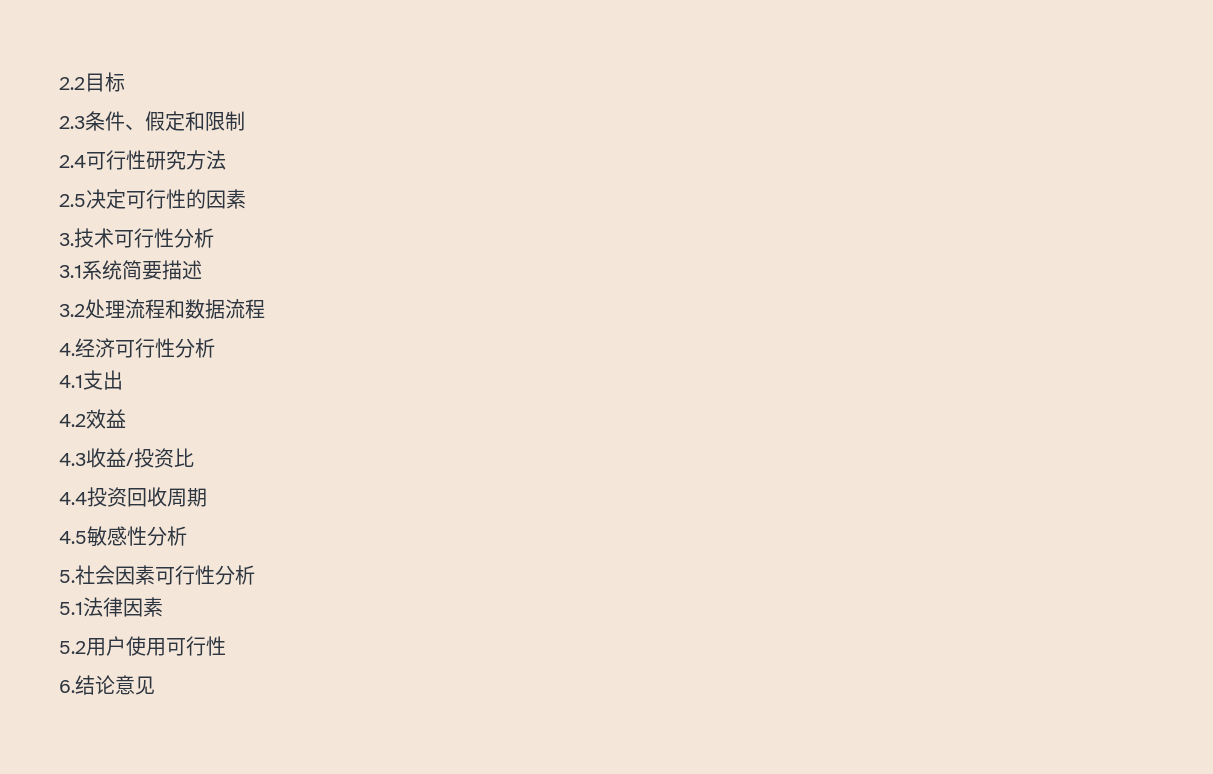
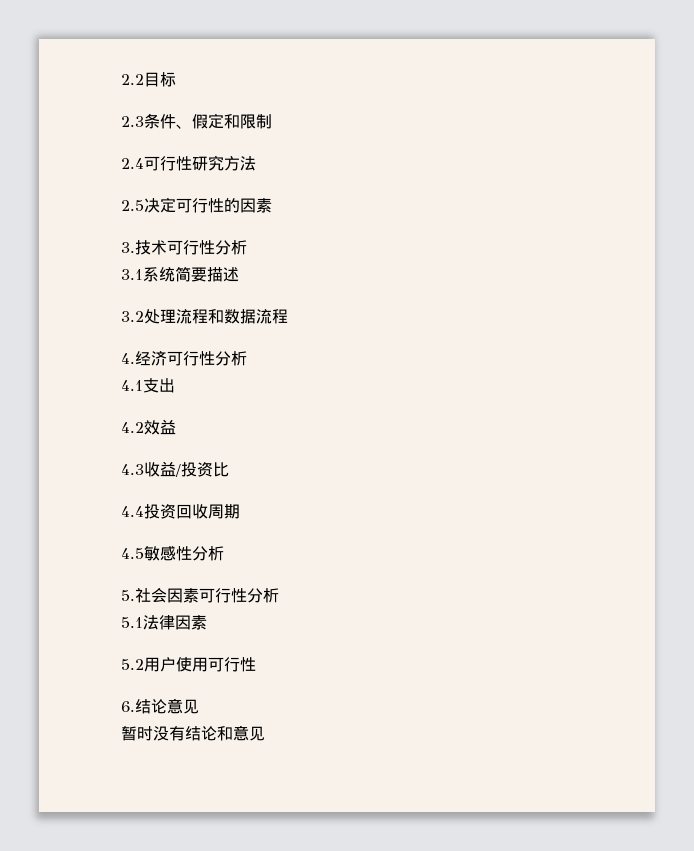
(155, 685) none -> [121,725,265,741] // 暂时没有结论和意见

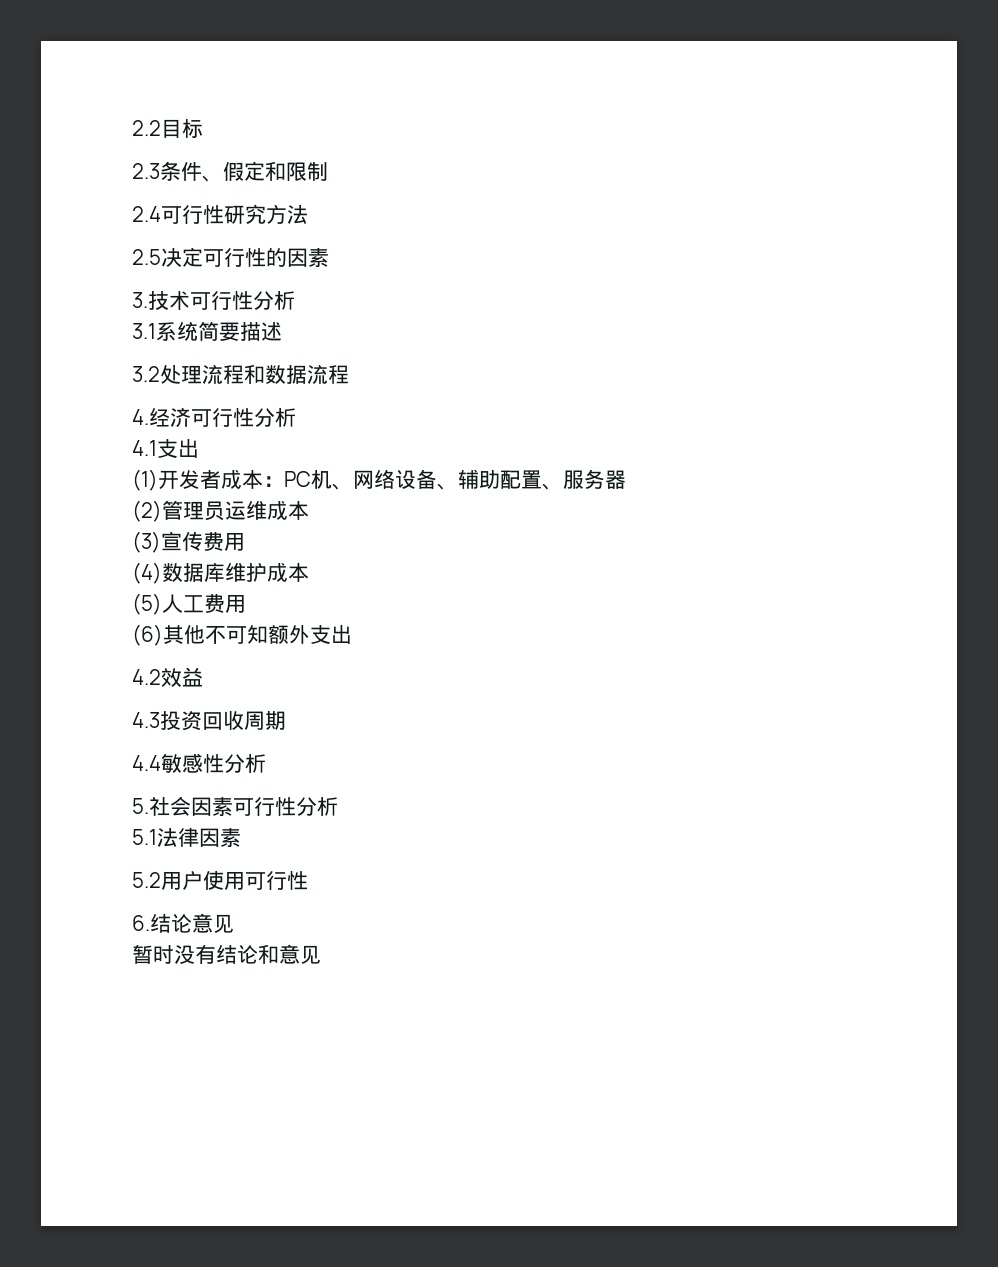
(175, 385) none -> [132,469,626,491] [132,500,309,522] [132,531,245,553] [132,562,309,584] [132,593,246,615] [132,624,352,646] // (1)开发者成本：PC机、网络设备、辅助配置、服务器 // (2)管理员运维成本 // (3)宣传费用 // (4)数据库维护成本 // (5)人工费用 // (6)其他不可知额外支出
[144,461,229,477] [121,506,144,517] 收益/投资比 // 4.4 -> (160, 720) none
[121,548,144,559] 4.5 -> [132,755,161,771] 4.4

